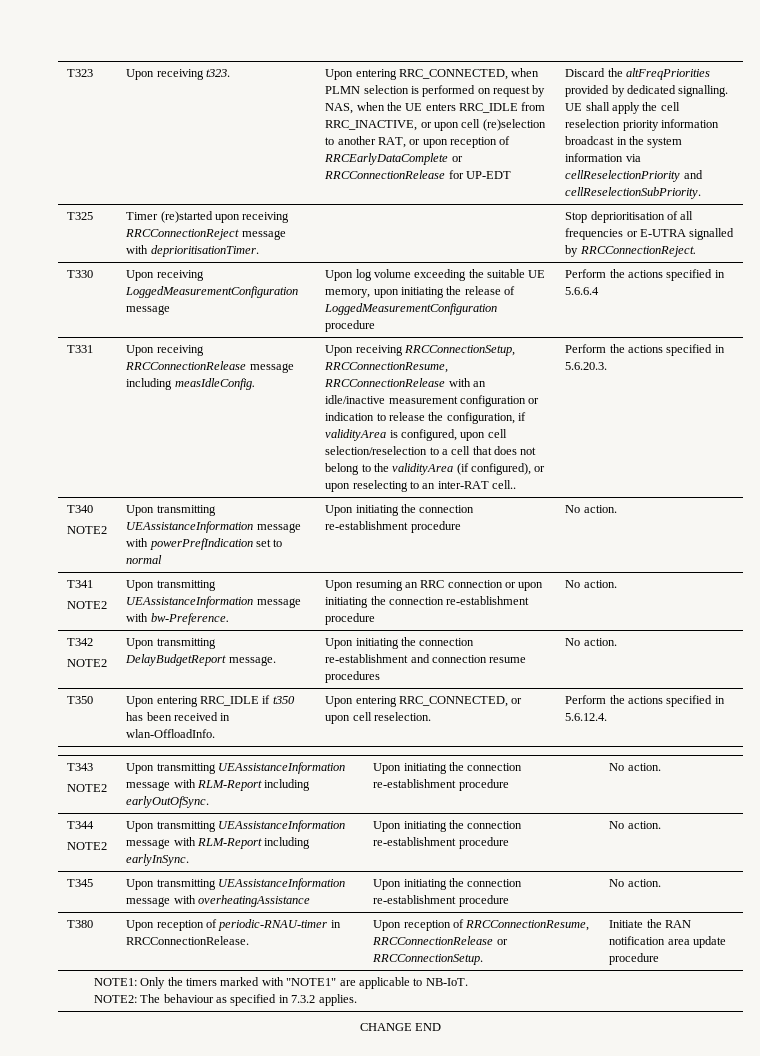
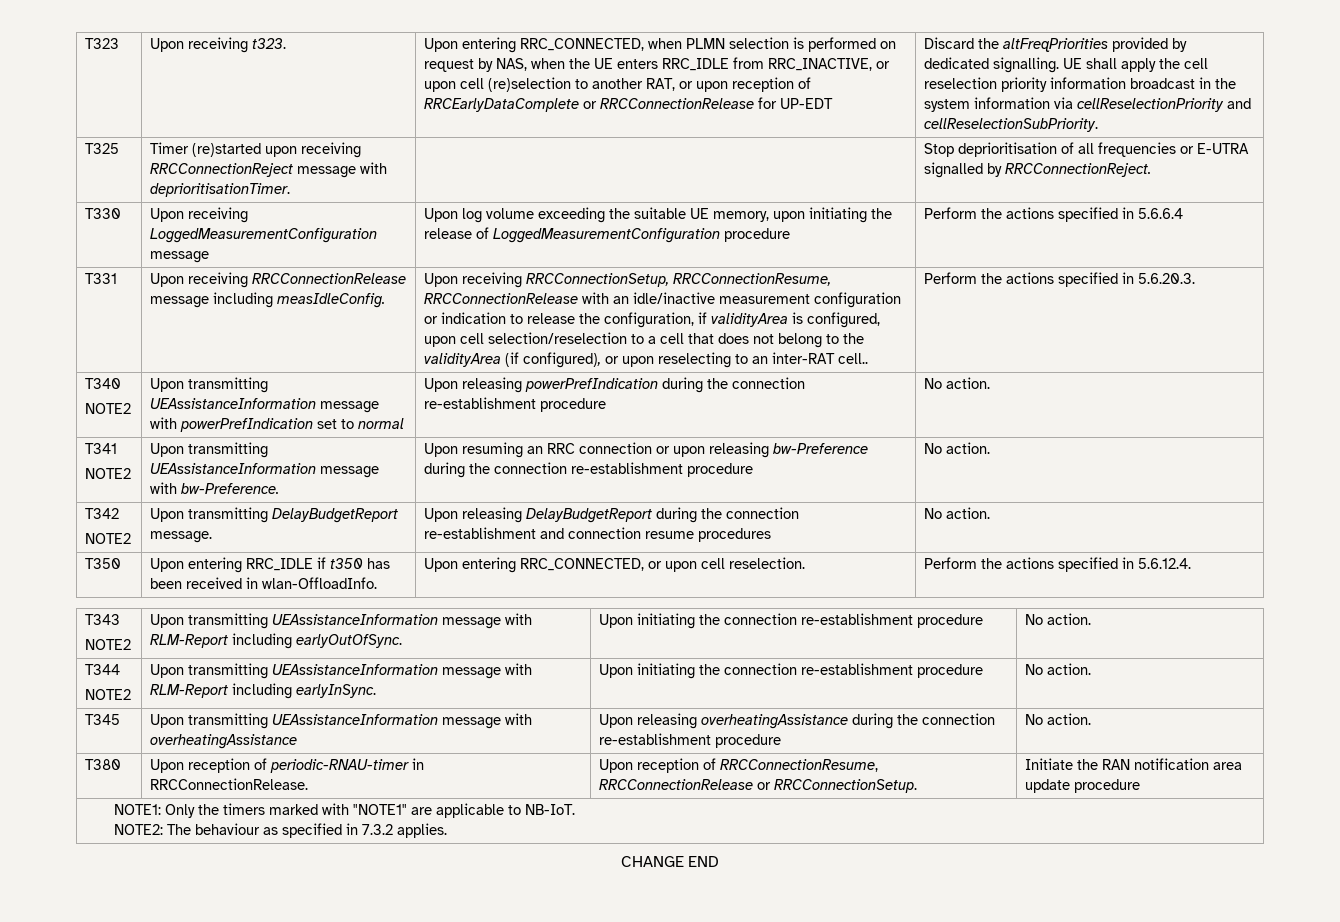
[355,505,399,516] initiating -> [462,377,704,393] releasing powerPrefIndication during
[325,597,369,608] initiating -> [709,442,869,458] [424,462,466,478] releasing bw-Preference during
[355,638,399,649] initiating -> [462,507,698,523] releasing DelayBudgetReport during
[403,879,447,890] initiating -> [637,713,894,729] releasing overheatingAssistance during

